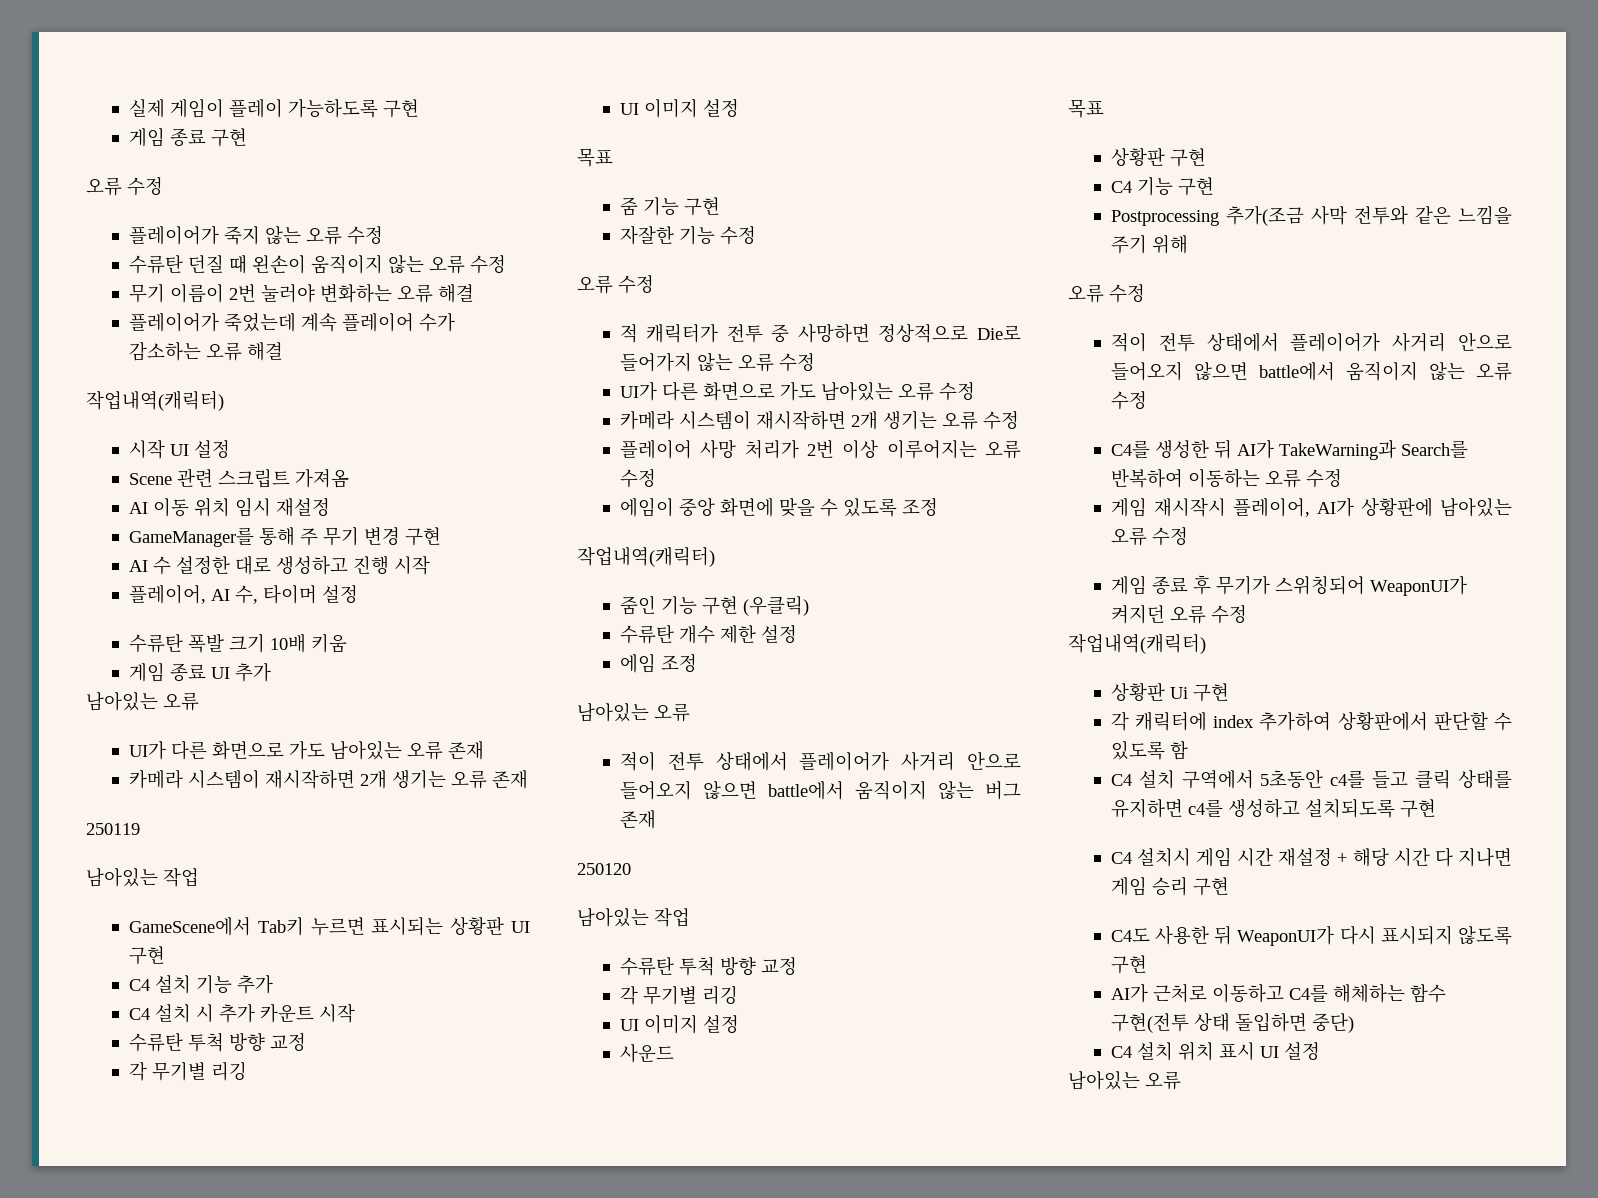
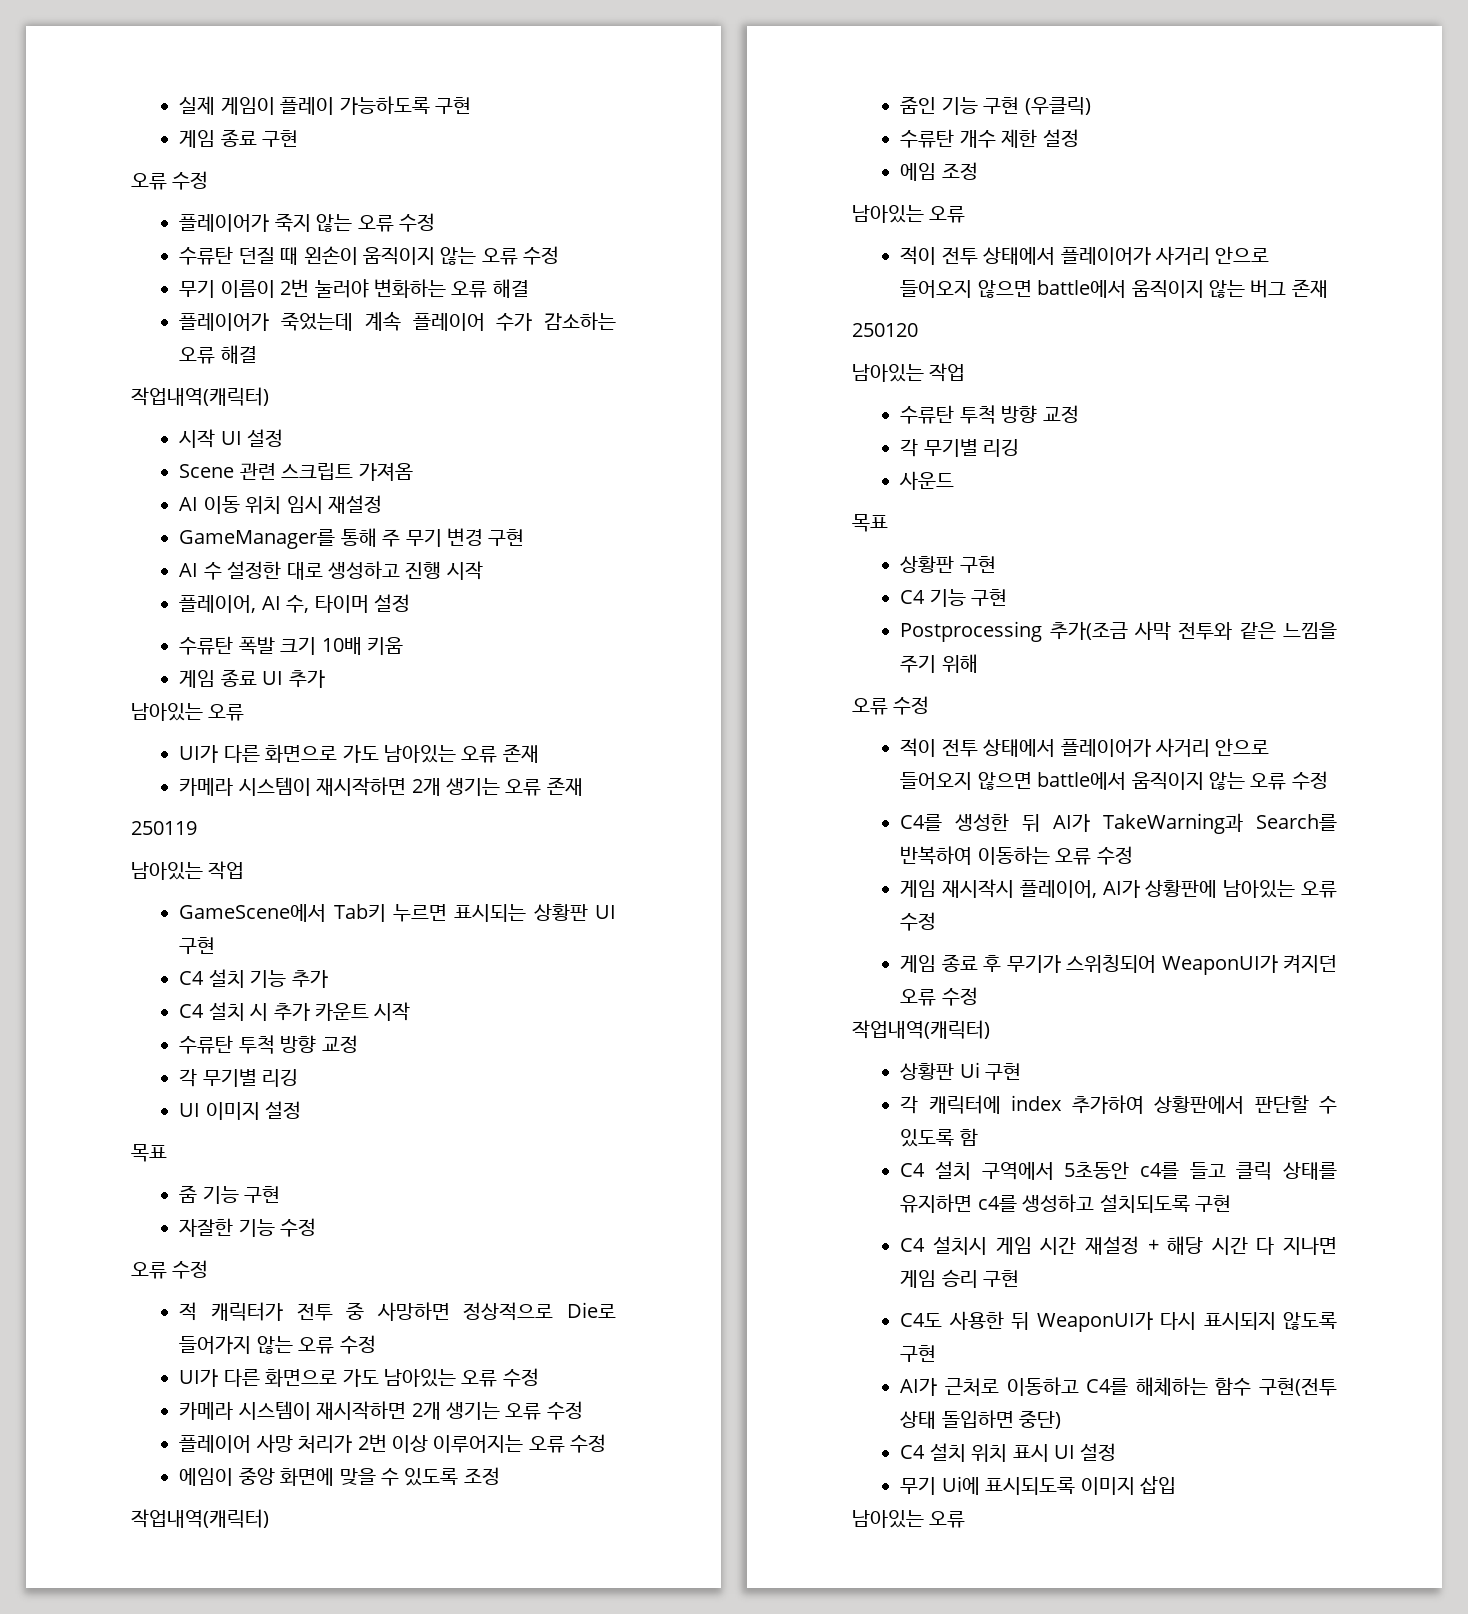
[619,1014,739,1034] // UI 이미지 설정 -> (1020, 448) none
(1320, 1051) none -> [900,1476,1177,1495] // 무기 Ui에 표시되도록 이미지 삽입

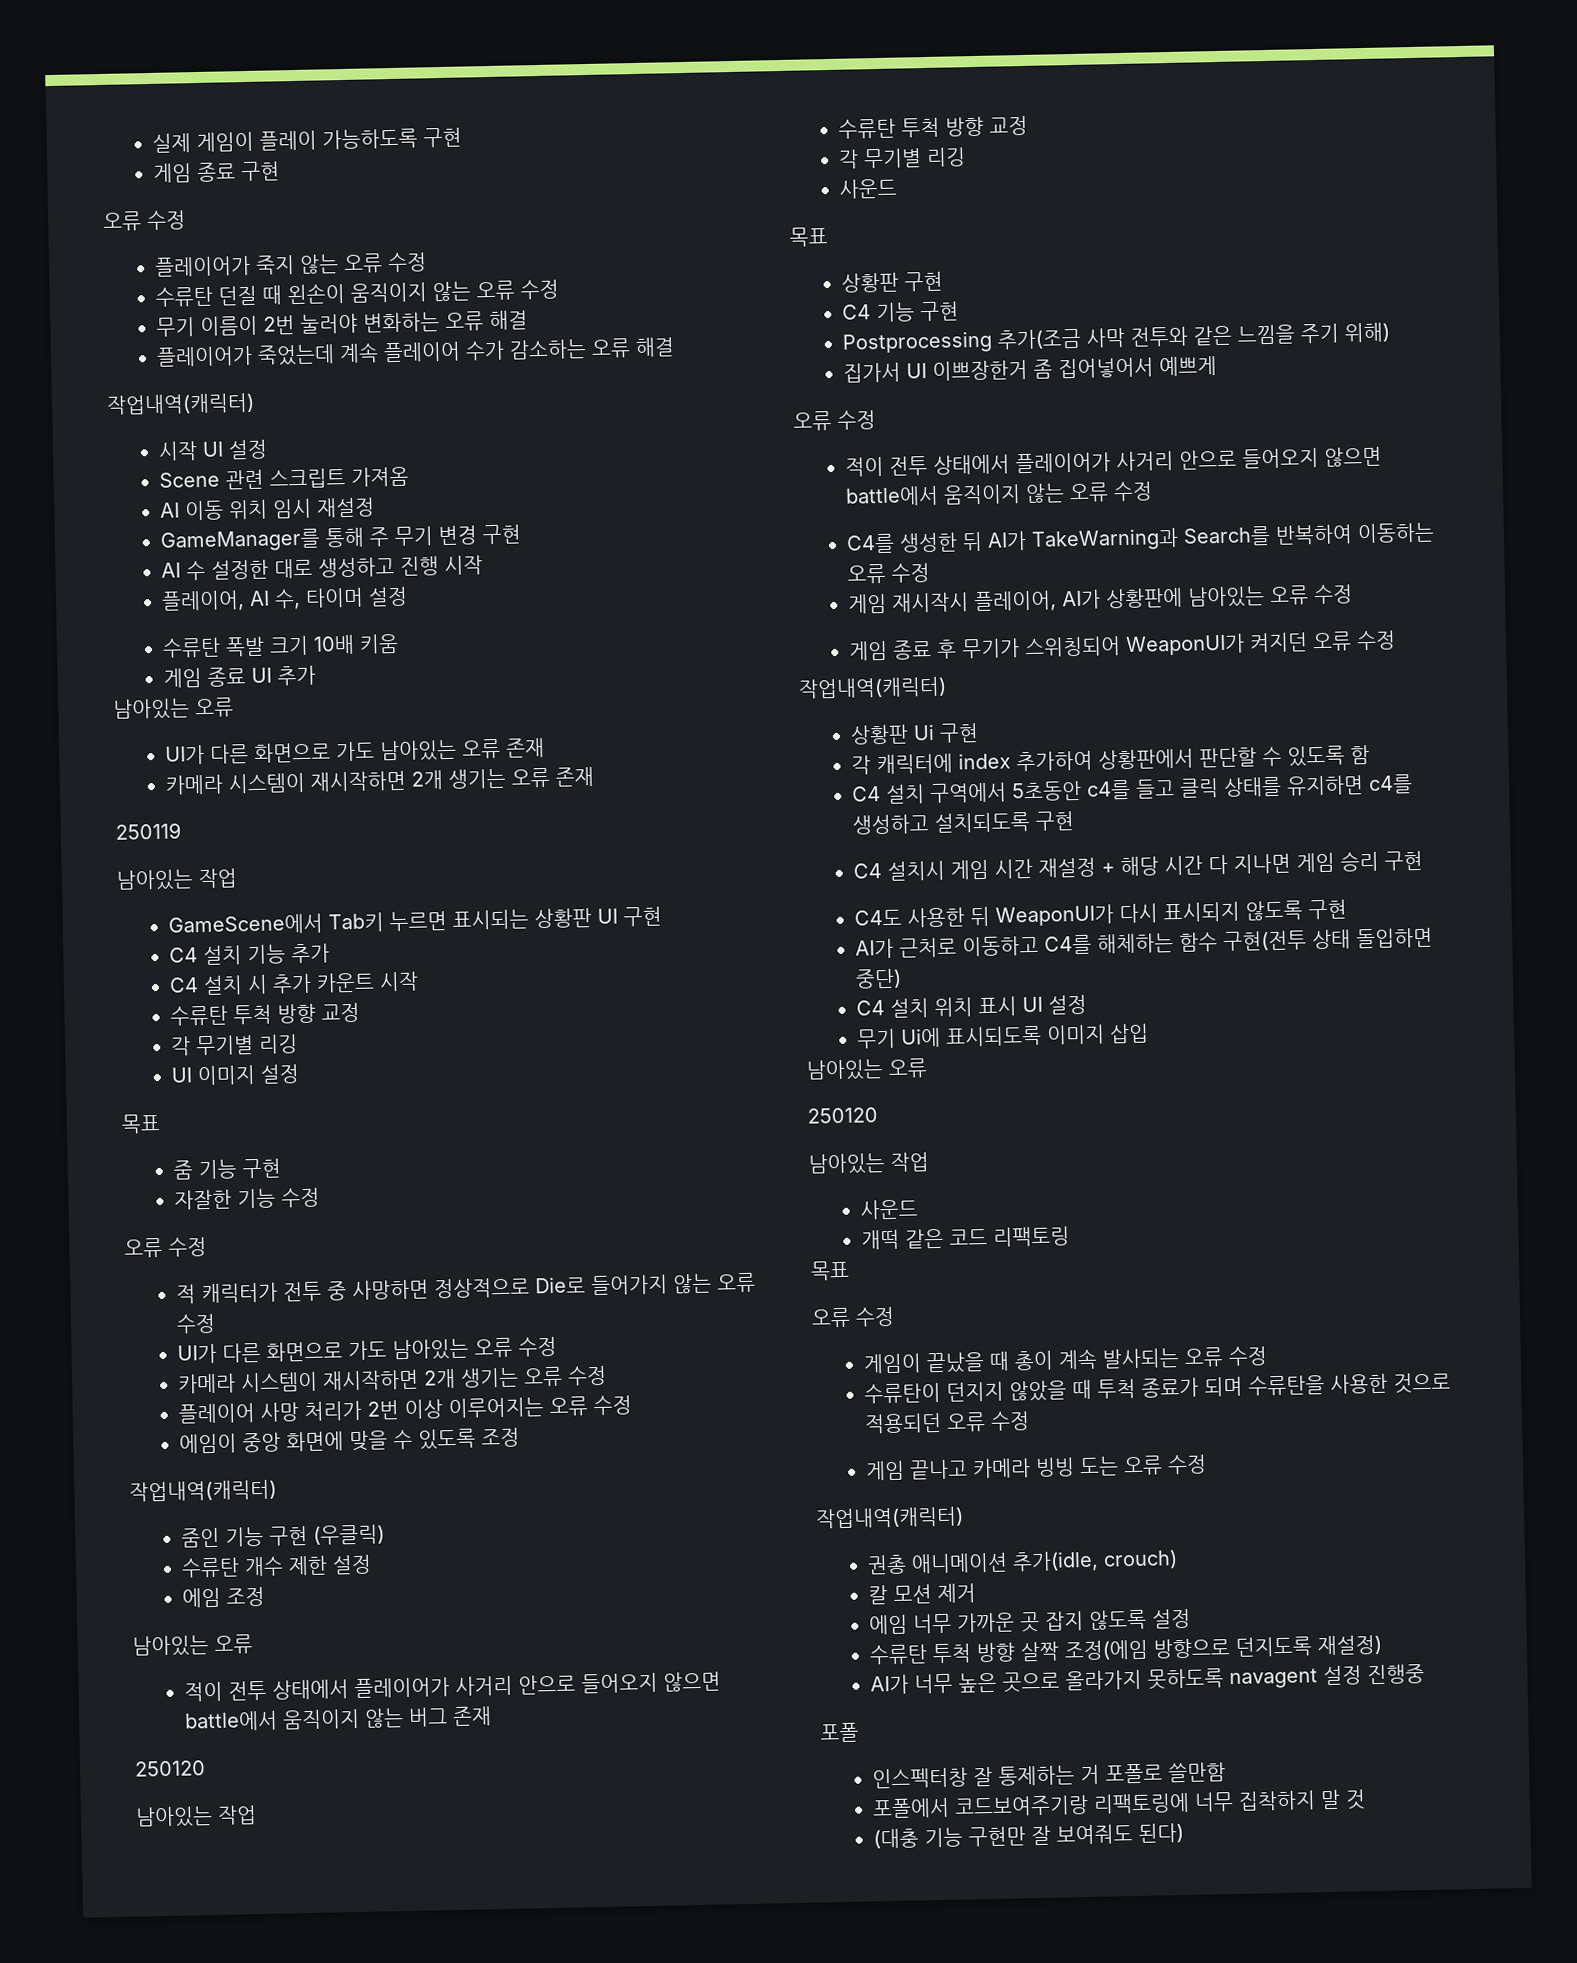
[941,654,978,673] 위해 -> [1344,322,1391,343] [843,356,1218,383] 위해) // 집가서 UI 이쁘장한거 좀 집어넣어서 예쁘게
(966, 1519) none -> [807,1107,878,1124] [808,1152,929,1175] [860,1199,919,1220] [861,1226,1071,1250] [810,1260,850,1281] [811,1306,895,1328] [863,1346,1269,1374] [864,1372,1452,1404] [864,1411,1031,1434] [865,1454,1208,1481] [815,1506,964,1529] [867,1549,1179,1575] [868,1583,977,1605] [869,1608,1192,1635] [869,1634,1383,1665] [870,1664,1426,1695] [820,1722,859,1743] [872,1762,1227,1789] [872,1789,1367,1819] [873,1823,1185,1849] // 250120 // 남아있는 작업 // 사운드 // 개떡 같은 코드 리팩토링 // 목표 // 오류 수정 // 게임이 끝났을 때 총이 계속 발사되는 오류 수정 // 수류탄이 던지지 않았을 때 투척 종료가 되며 수류탄을 사용한 것으로 적용되던 오류 수정 // 게임 끝나고 카메라 빙빙 도는 오류 수정 // 작업내역(캐릭터) // 권총 애니메이션 추가(idle, crouch) // 칼 모션 제거 // 에임 너무 가까운 곳 잡지 않도록 설정 // 수류탄 투척 방향 살짝 조정(에임 방향으로 던지도록 재설정) // AI가 너무 높은 곳으로 올라가지 못하도록 navagent 설정 진행중 // 포폴 // 인스펙터창 잘 통제하는 거 포폴로 쓸만함 // 포폴에서 코드보여주기랑 리팩토링에 너무 집착하지 말 것 // (대충 기능 구현만 잘 보여줘도 된다)

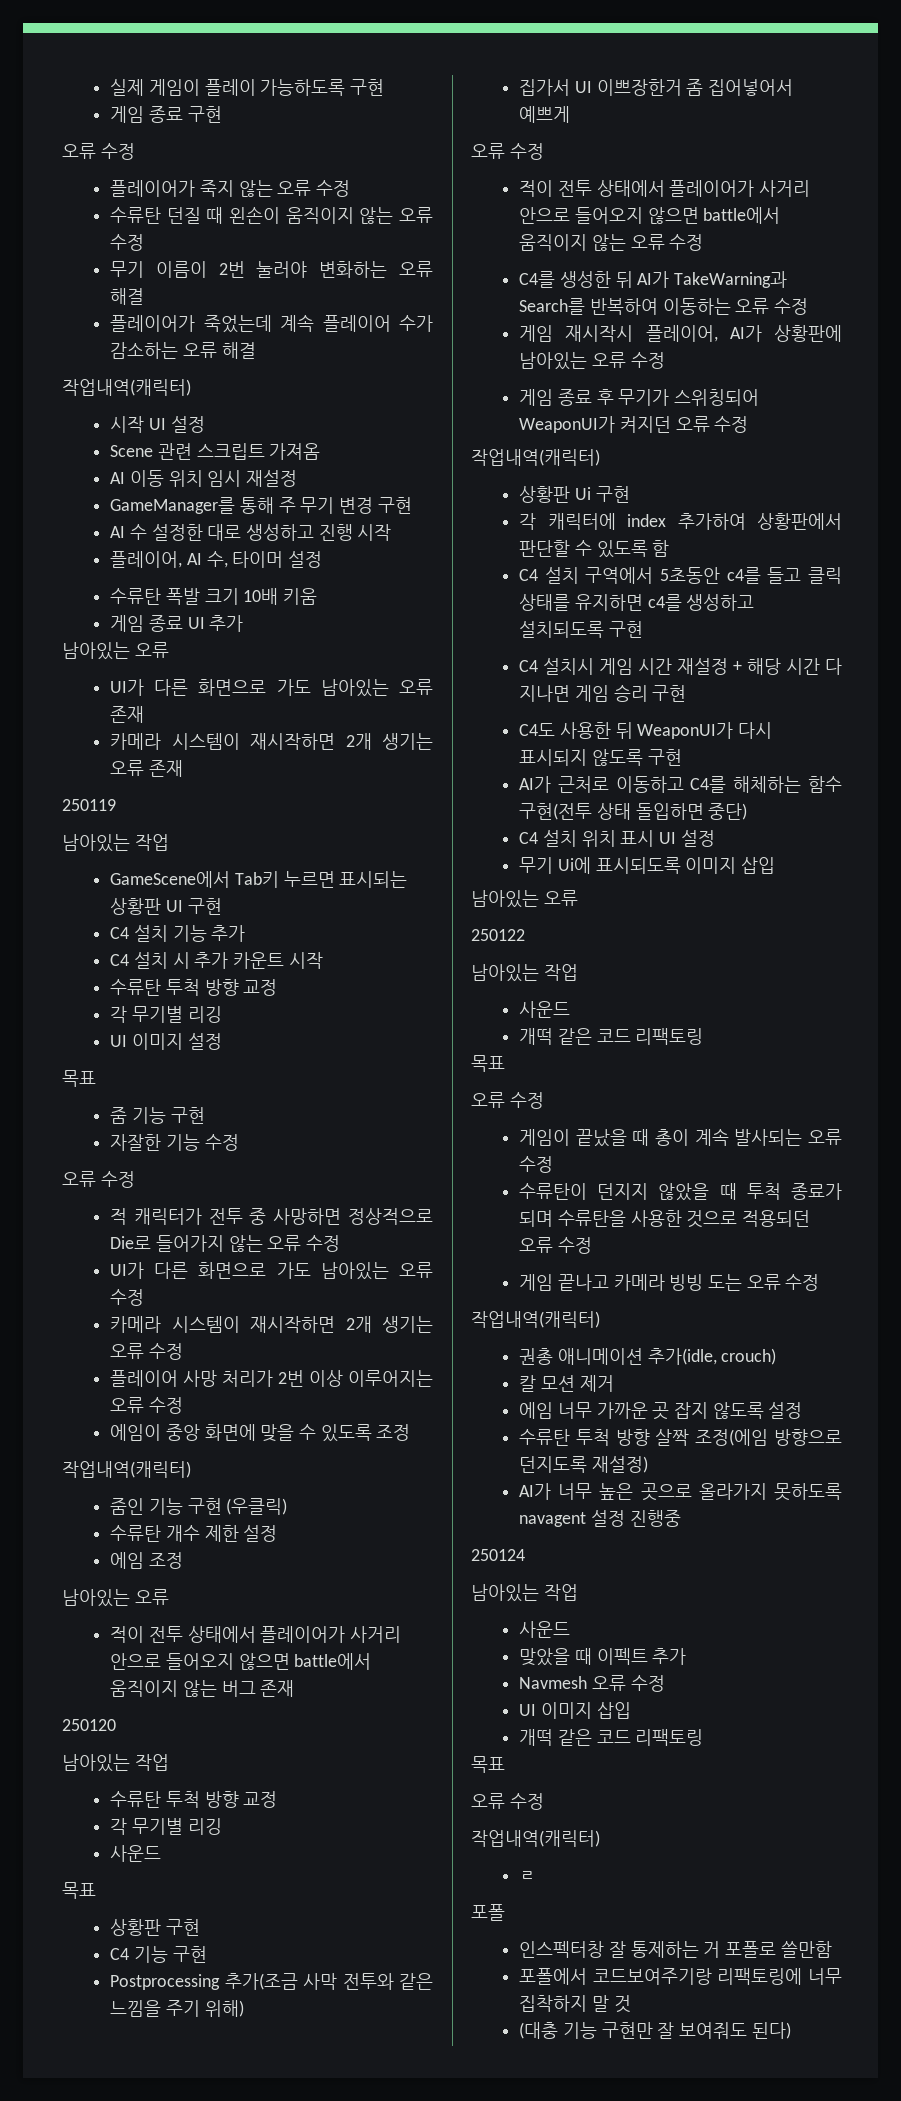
[807,1107,878,1124] 250120 -> [471,929,525,941] 250122
(1426, 1674) none -> [471,1549,525,1561] [471,1584,578,1602] [519,1621,571,1638] [519,1648,687,1666] [519,1675,665,1692] [519,1702,631,1719] [519,1729,704,1746] [471,1756,505,1773] [471,1793,544,1810] [471,1830,600,1847] [519,1871,537,1881] // 250124 // 남아있는 작업 // 사운드 // 맞았을 때 이펙트 추가 // Navmesh 오류 수정 // UI 이미지 삽입 // 개떡 같은 코드 리팩토링 // 목표 // 오류 수정 // 작업내역(캐릭터) // ㄹ

